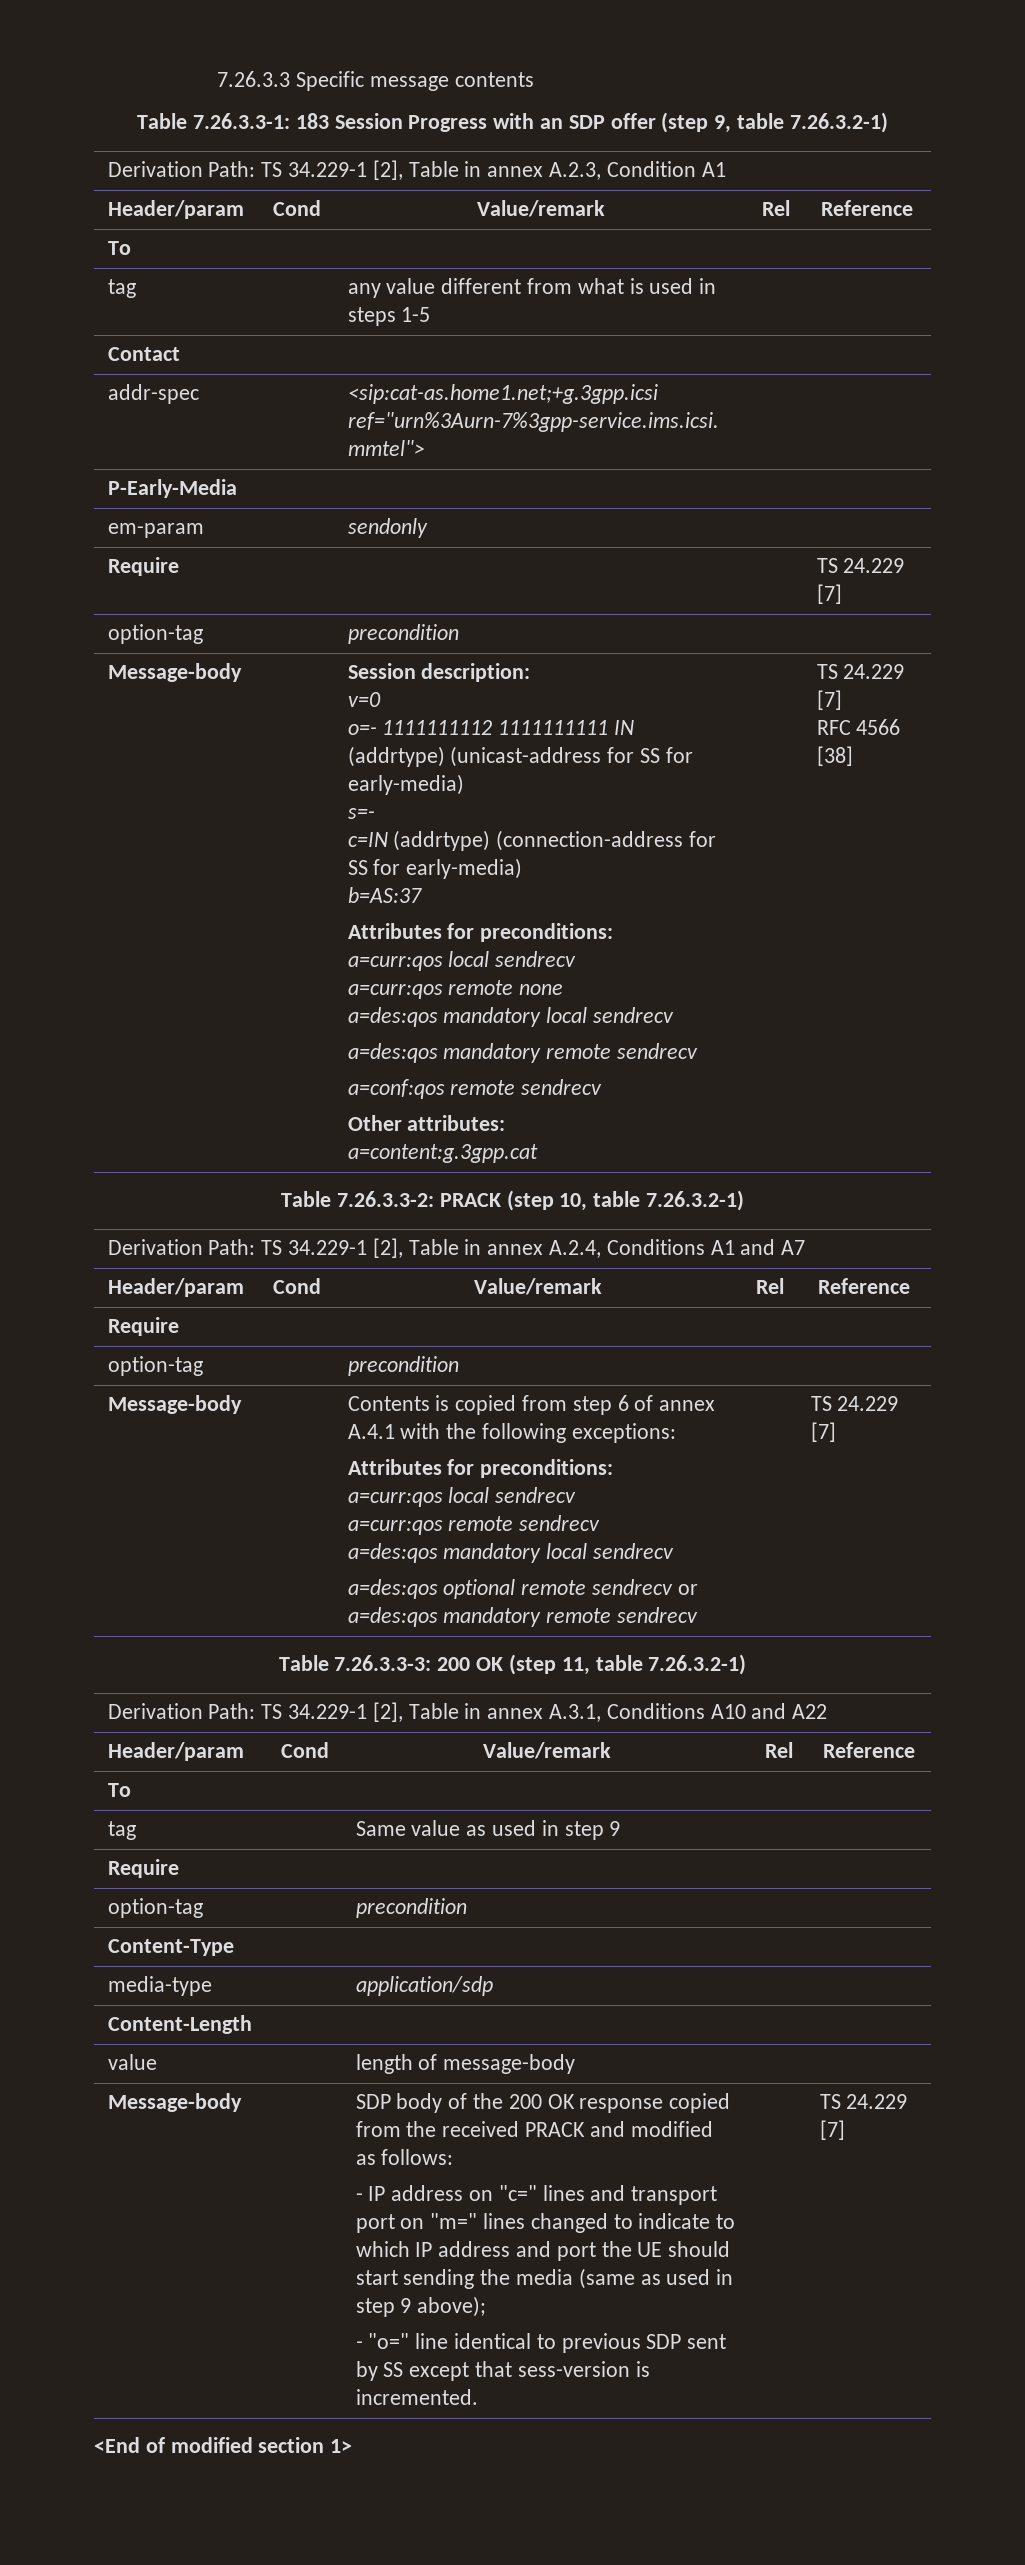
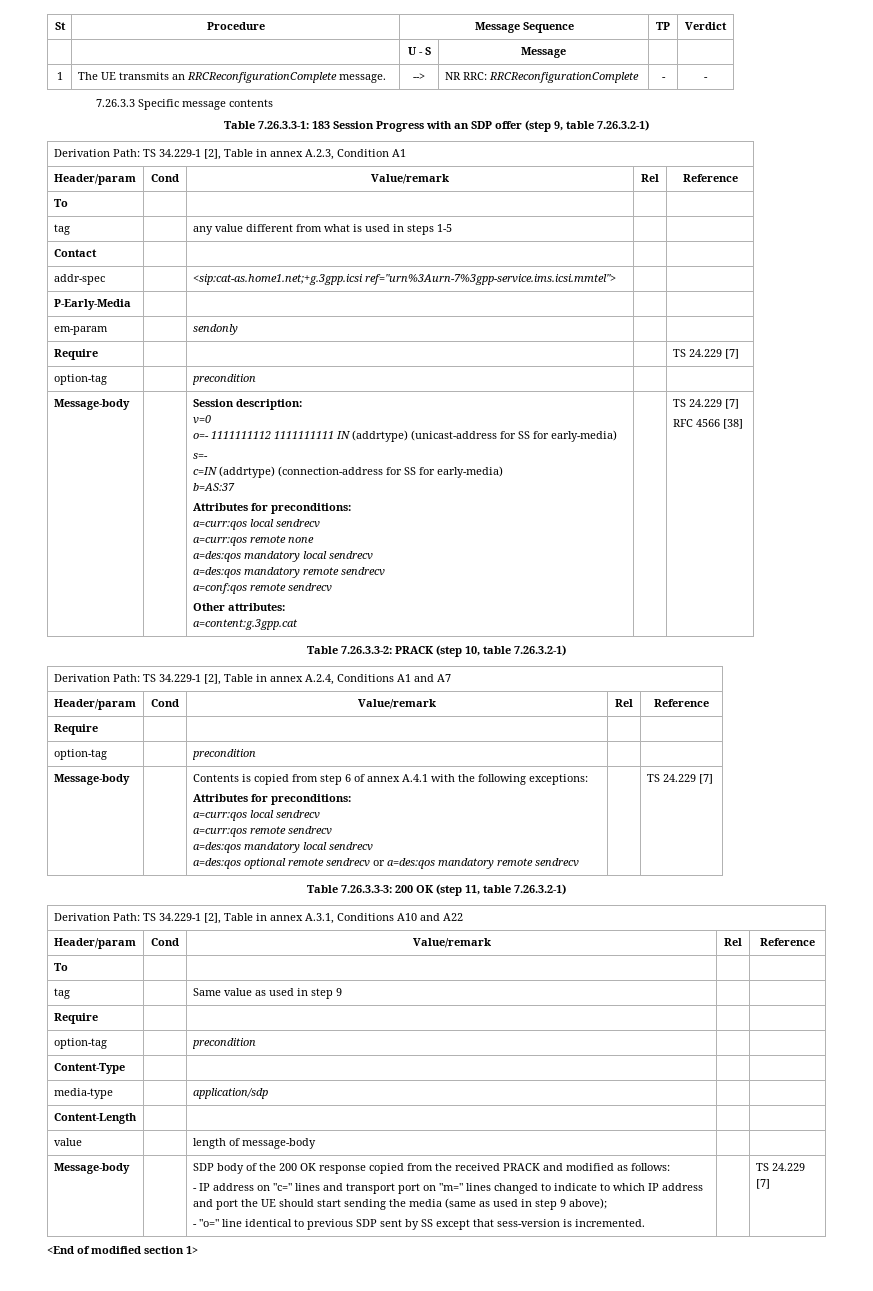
(217, 79) none -> [54,22,66,30] [206,22,265,30] [474,22,574,33] [656,22,670,30] [685,22,727,30] [407,47,431,55] [521,47,566,58] [56,72,63,80] [77,72,386,83] [413,73,425,80] [444,72,639,83] [661,77,666,80] [704,77,708,80] St | Procedure | Message Sequence | TP | Verdict // | | U - S | Message | | // 1 | The UE transmits an RRCReconfigurationComplete message. | --> | NR RRC: RRCReconfigurationComplete | - | - //

